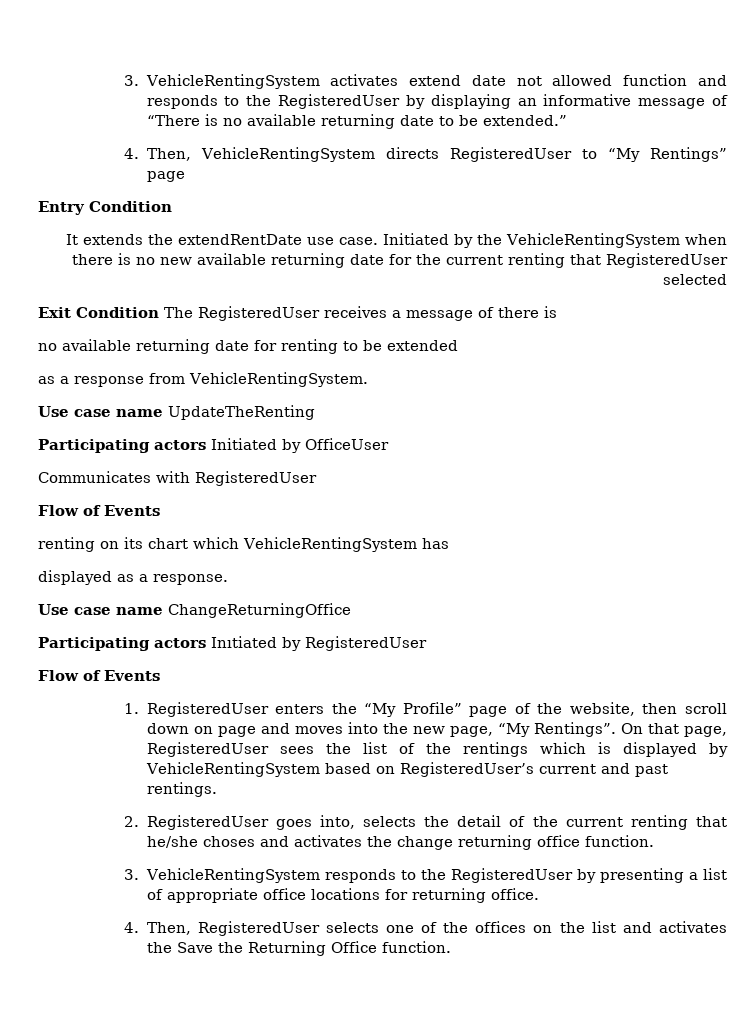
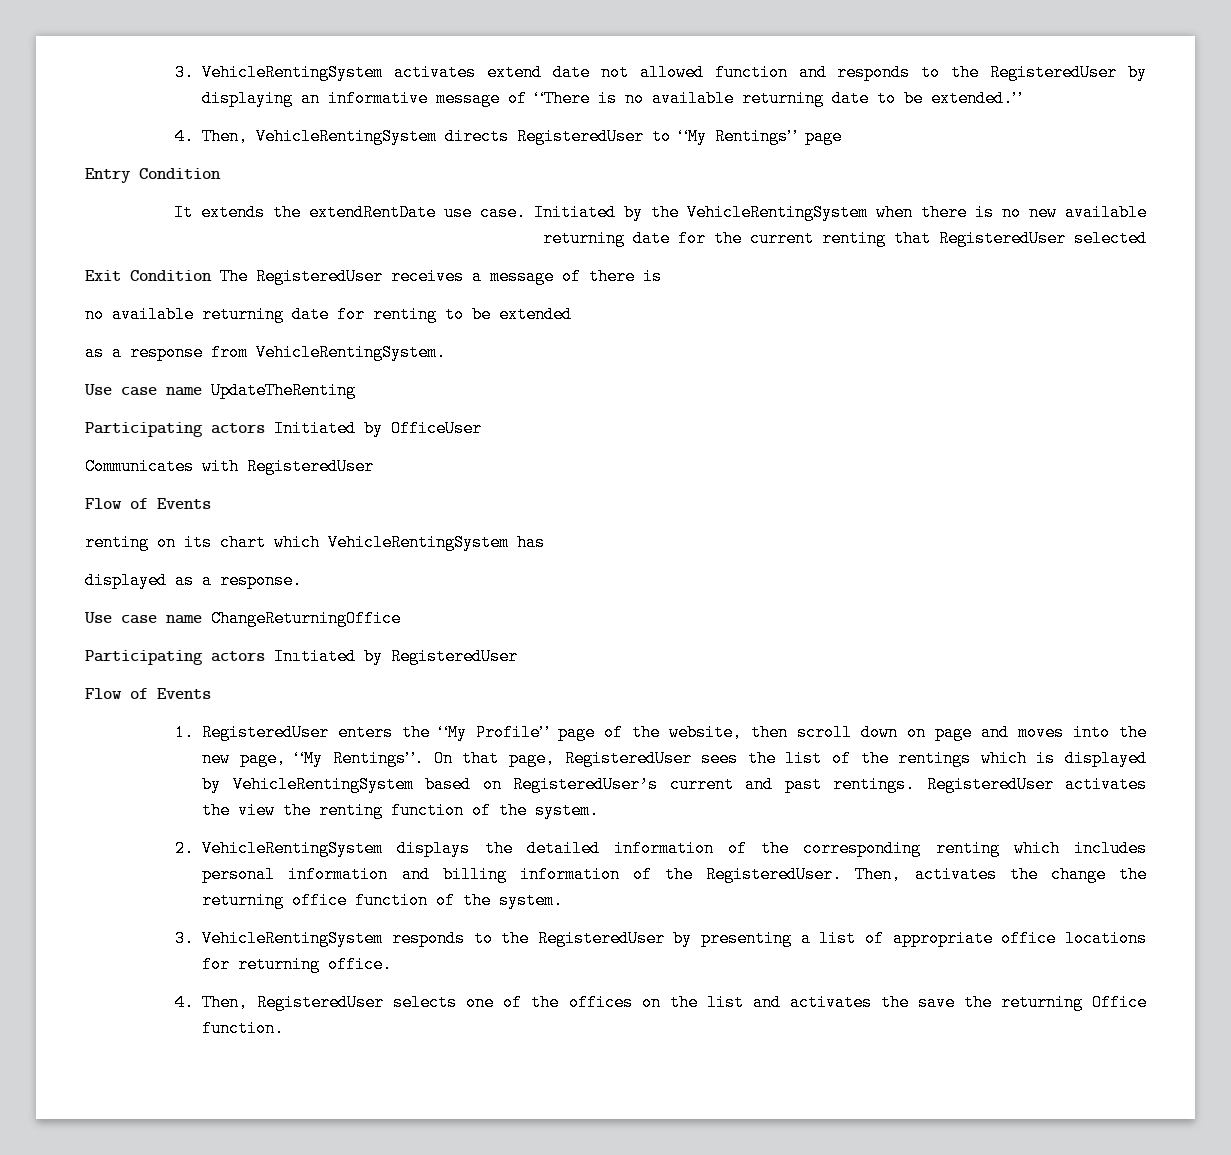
[124,815,727,830] [146,836,289,848] // 2. RegisteredUser goes into, selects the detail of the current renting that he/she choses and -> [926,776,1148,793] [202,802,600,819] [175,840,1147,857] [202,866,902,883] RegisteredUser activates the view the renting function of the system. // 2. VehicleRentingSystem displays the detailed information of the corresponding renting which includes personal information and billing information of the RegisteredUser. Then,
(453, 843) none -> [1119,866,1148,883] the
[584,835,654,847] function. -> [355,892,564,909] function of the system.
[176,941,326,956] Save the Returning -> [917,994,1083,1011] save the returning

